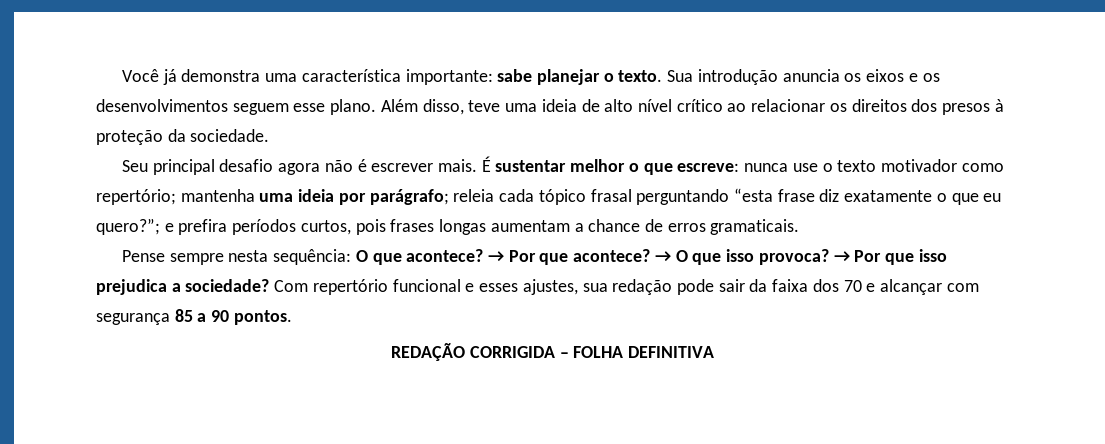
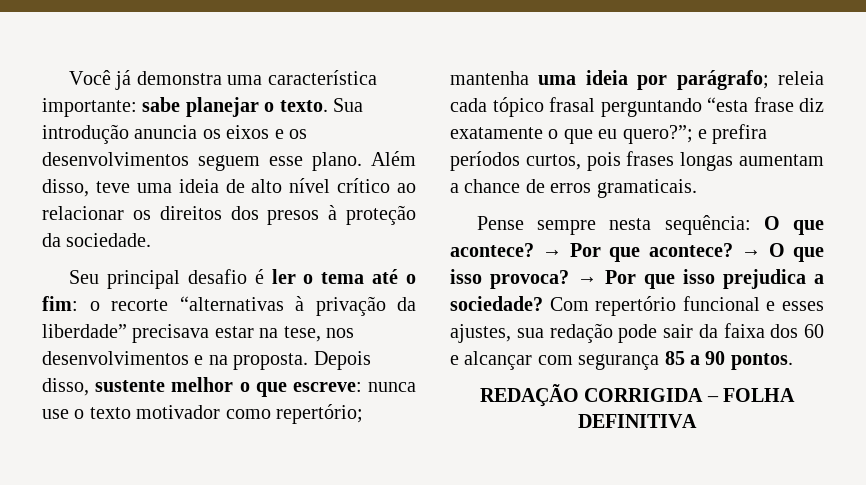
[278,156,567,175] agora não é escrever mais. É sustentar -> [254,269,416,284] [42,296,416,316] [42,324,354,343] [42,351,371,370] [42,378,166,396] é ler o tema até o fim: o recorte “alternativas à privação da liberdade” precisava estar na tese, nos desenvolvimentos e na proposta. Depois disso, sustente
[843,280,862,292] 70 -> [804,324,824,338] 60

